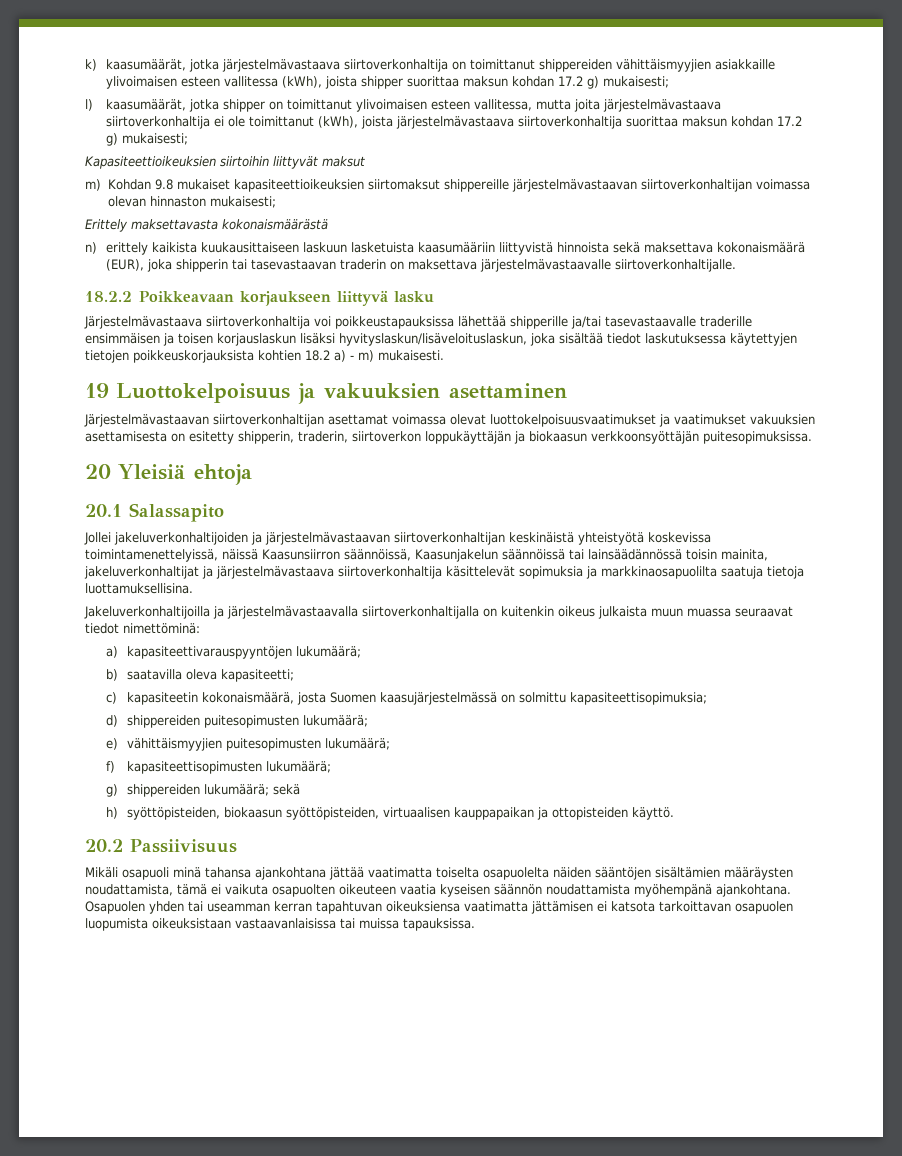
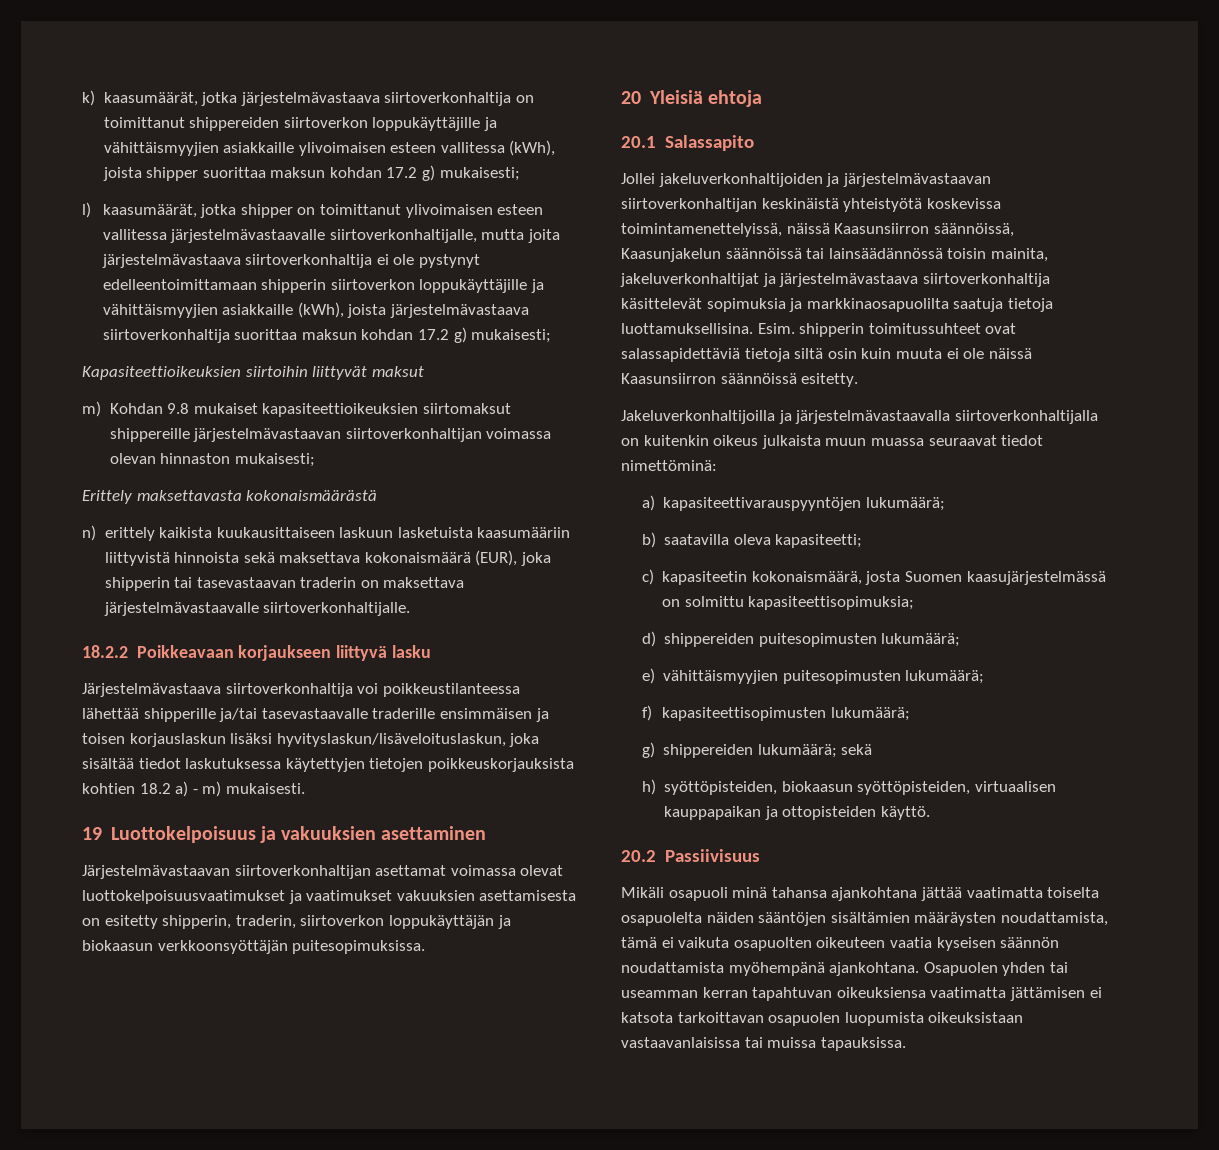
(612, 65) none -> [283,117,497,131] siirtoverkon loppukäyttäjille ja
[473,99,532,111] vallitessa, -> [102,229,477,243] vallitessa järjestelmävastaavalle siirtoverkonhaltijalle,
[248,116,314,127] toimittanut -> [418,254,480,268] [102,279,544,293] [102,304,294,318] pystynyt edelleentoimittamaan shipperin siirtoverkon loppukäyttäjille ja vähittäismyyjien asiakkaille
[335,316,454,329] poikkeustapauksissa -> [382,683,520,697] poikkeustilanteessa
(193, 588) none -> [757,323,1017,337] [621,348,1032,362] [621,373,859,387] Esim. shipperin toimitussuhteet ovat salassapidettäviä tietoja siltä osin kuin muuta ei ole näissä Kaasunsiirron säännöissä esitetty.

